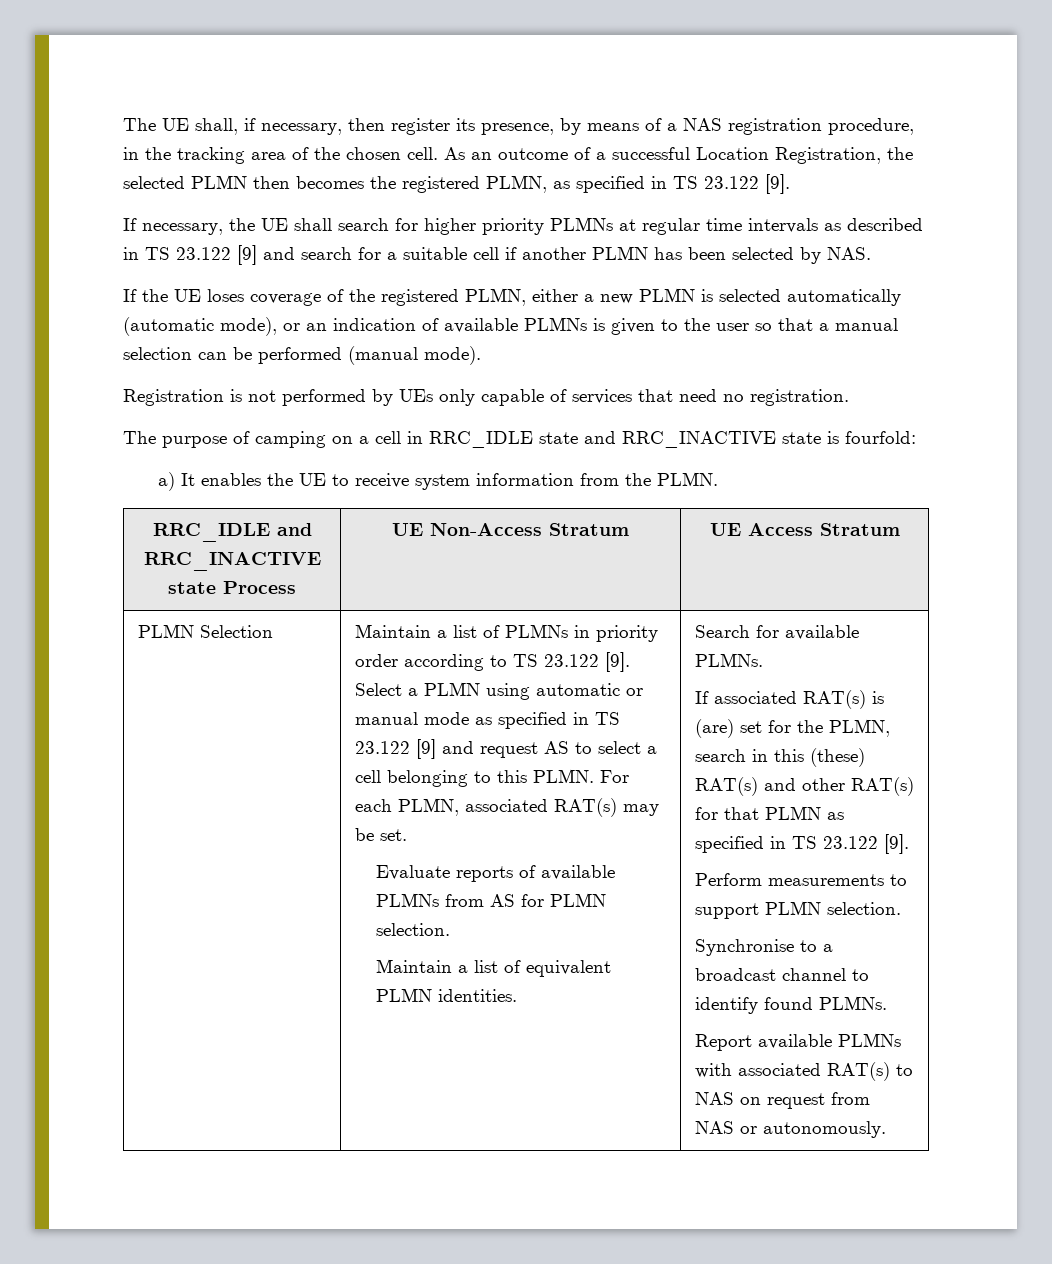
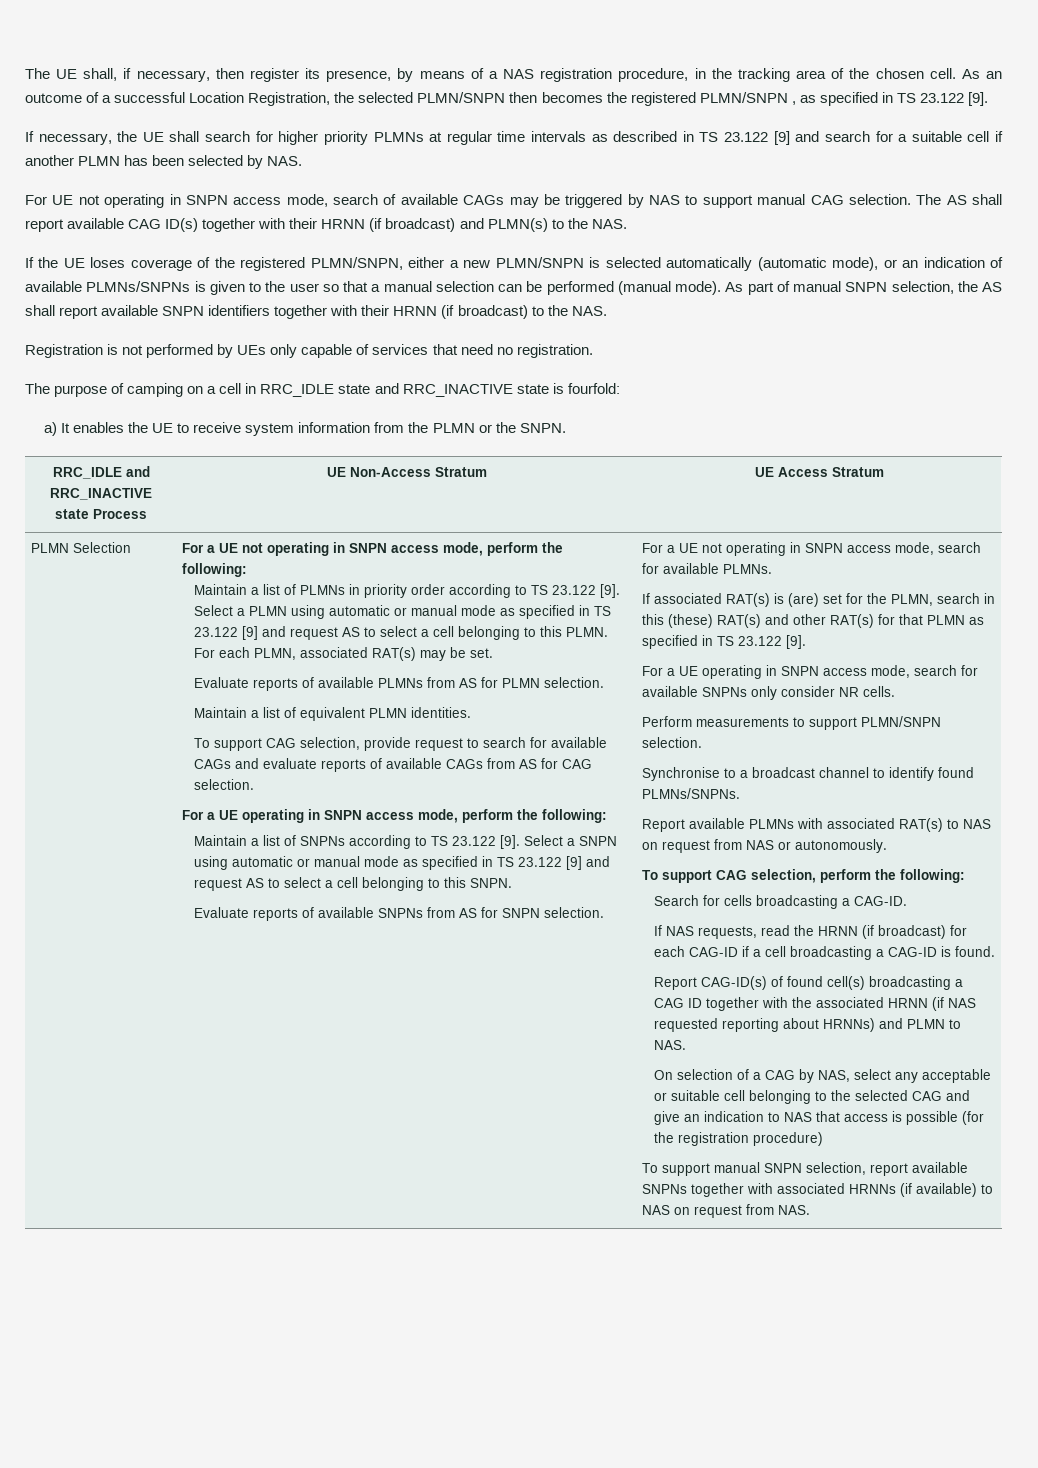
[191,175,247,189] PLMN -> [417,92,506,103] PLMN/SNPN
[486,175,547,193] PLMN, -> [699,92,796,105] PLMN/SNPN ,
(871, 253) none -> [25,194,1002,208] [25,218,627,232] // For UE not operating in SNPN access mode, search of available CAGs may be triggered by NAS to support manual CAG selection. The AS shall report available CAG ID(s) together with their HRNN (if broadcast) and PLMN(s) to the NAS.
[465,288,526,306] PLMN, -> [310,257,403,270] PLMN/SNPN,
[639,288,695,302] PLMN -> [495,257,584,268] PLMN/SNPN
[524,317,587,331] PLMNs -> [86,281,191,292] PLMNs/SNPNs
(481, 355) none -> [725,281,1002,295] [25,305,607,319] As part of manual SNPN selection, the AS shall report available SNPN identifiers together with their HRNN (if broadcast) to the NAS.
[657,472,719,486] PLMN. -> [432,422,566,433] PLMN or the SNPN.
(273, 631) none -> [182,542,564,556] [182,563,248,577] For a UE not operating in SNPN access mode, perform the following: //
[694,625,750,638] | Search -> [193,737,607,751] [193,758,592,772] [193,779,254,790] [182,809,608,823] [193,835,617,849] [193,856,610,870] [193,877,512,891] [193,907,604,921] [642,542,982,556] // To support CAG selection, provide request to search for available CAGs and evaluate reports of available CAGs from AS for CAG selection. // For a UE operating in SNPN access mode, perform the following: // Maintain a list of SNPNs according to TS 23.122 [9]. Select a SNPN using automatic or manual mode as specified in TS 23.122 [9] and request AS to select a cell belonging to this SNPN. // Evaluate reports of available SNPNs from AS for SNPN selection. | For a UE not operating in SNPN access mode, search
(909, 844) none -> [642,665,979,679] [642,686,896,700] // For a UE operating in SNPN access mode, search for available SNPNs only consider NR cells.
[764,901,821,915] PLMN -> [861,716,942,727] PLMN/SNPN
[818,996,887,1010] PLMNs. -> [642,788,741,799] PLMNs/SNPNs.
(886, 1129) none -> [642,869,966,883] [653,895,907,909] [653,925,967,939] [653,946,995,960] [653,976,963,990] [653,997,976,1011] [653,1018,961,1032] [653,1040,686,1050] [653,1069,991,1083] [653,1090,970,1104] [653,1111,984,1125] [653,1132,823,1146] [642,1162,969,1176] [642,1183,994,1197] [642,1204,811,1218] // To support CAG selection, perform the following: // Search for cells broadcasting a CAG-ID. // If NAS requests, read the HRNN (if broadcast) for each CAG-ID if a cell broadcasting a CAG-ID is found. // Report CAG-ID(s) of found cell(s) broadcasting a CAG ID together with the associated HRNN (if NAS requested reporting about HRNNs) and PLMN to NAS. // On selection of a CAG by NAS, select any acceptable or suitable cell belonging to the selected CAG and give an indication to NAS that access is possible (for the registration procedure) // To support manual SNPN selection, report available SNPNs together with associated HRNNs (if available) to NAS on request from NAS.

